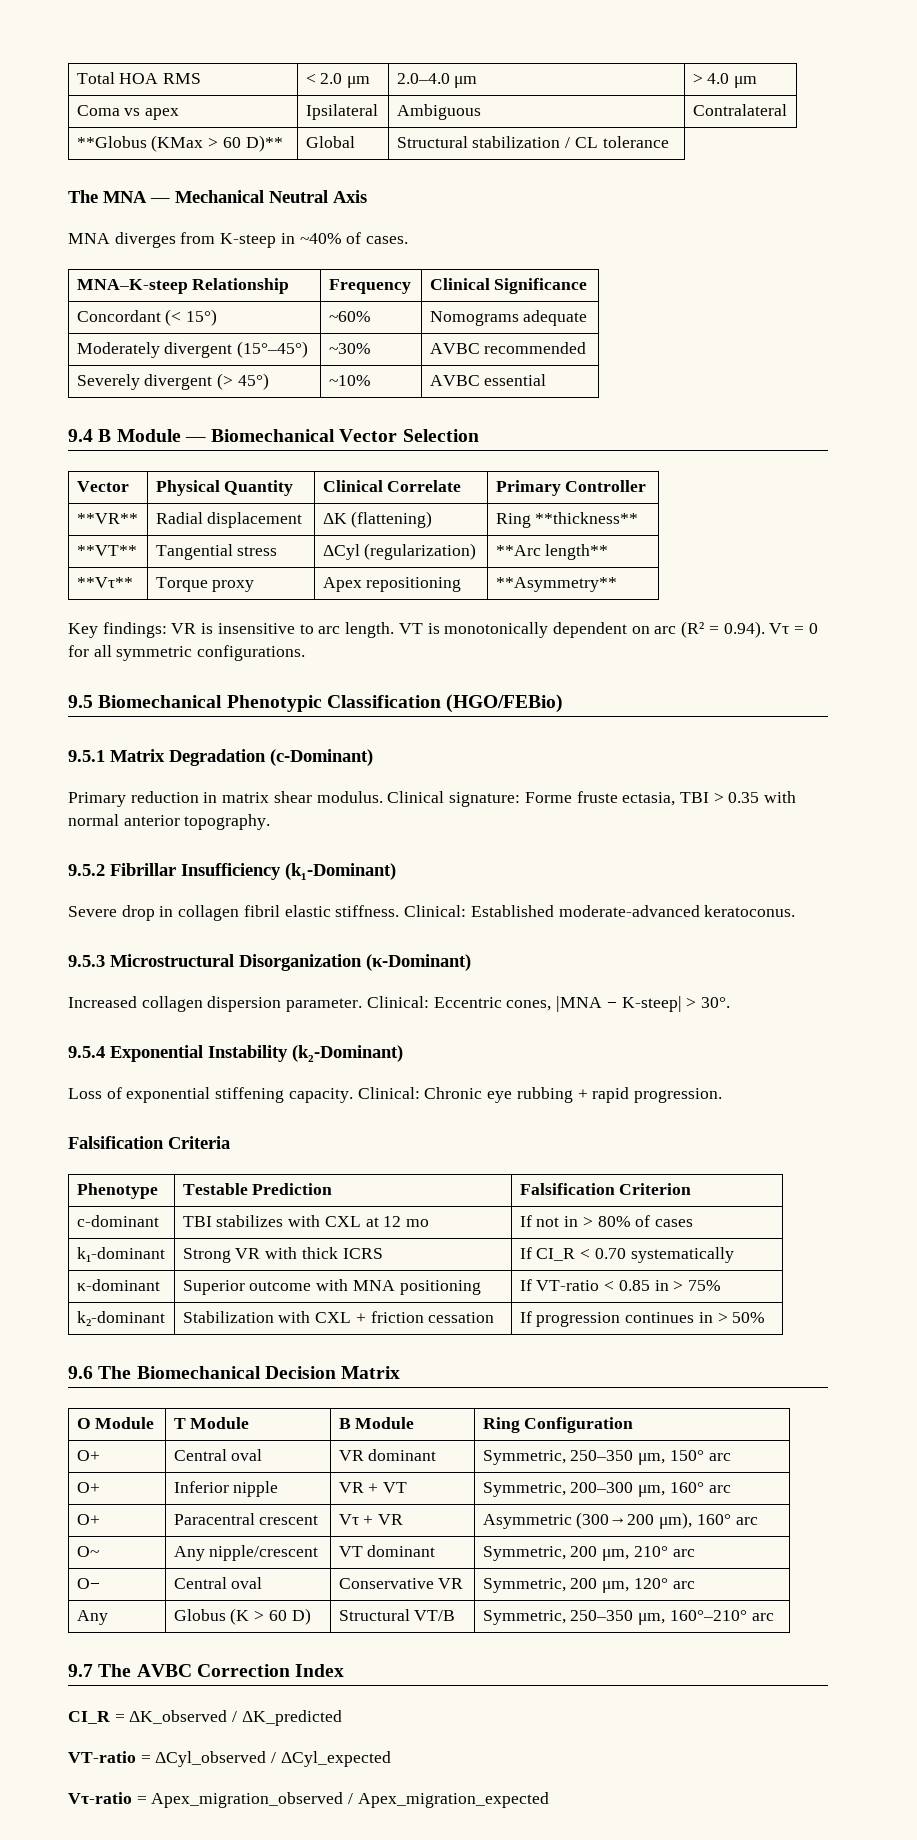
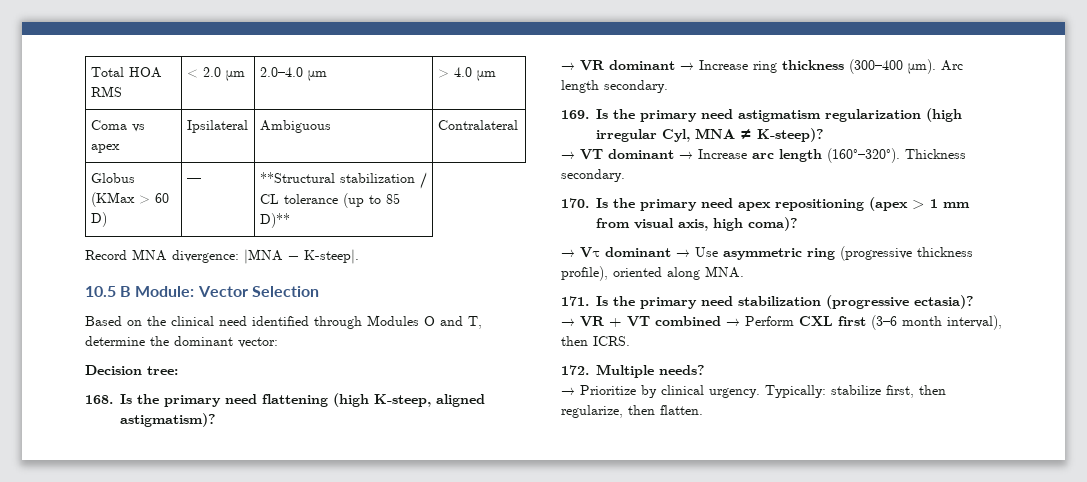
[76,136,147,148] **Globus -> [90,173,135,183] Globus
[245,135,283,152] [305,136,355,148] [396,136,468,148] D)** | Global | Structural -> [90,212,107,227] [186,178,201,183] [259,172,335,183] D) | — | **Structural
[68,190,367,203] [68,232,409,248] [76,278,290,294] [328,279,411,294] [429,278,588,294] [76,309,218,326] [328,311,371,322] [429,310,588,326] [76,341,309,358] [328,343,371,354] [429,342,587,354] [76,373,269,390] [328,375,371,386] [429,374,547,386] [68,429,479,442] [76,481,129,492] [155,480,294,496] [322,480,462,492] [495,480,647,496] [76,513,138,524] [155,512,303,528] [322,511,433,528] [495,512,639,528] [76,545,137,556] [155,544,278,560] [322,543,477,560] [495,544,609,560] [76,577,133,588] [155,577,255,592] [322,577,462,592] [495,577,617,592] [68,621,818,638] [68,645,306,661] [68,694,564,713] [68,749,373,766] [68,791,797,807] [68,814,271,830] [68,863,396,880] [68,905,796,921] [68,954,471,971] [68,996,730,1012] [68,1045,403,1062] [68,1087,722,1103] [68,1136,230,1149] [76,1183,158,1199] [182,1183,333,1195] [519,1183,692,1195] [76,1215,159,1227] [182,1215,430,1227] [519,1215,694,1227] [76,1247,165,1262] [182,1247,383,1263] [519,1247,734,1263] [76,1279,160,1291] [182,1279,481,1295] [519,1279,722,1291] [76,1311,165,1326] [182,1311,495,1323] [519,1311,766,1327] [68,1366,401,1379] [76,1417,155,1429] [173,1417,250,1429] [338,1417,415,1429] [482,1417,634,1433] [76,1450,100,1461] [173,1449,263,1461] [338,1449,437,1461] [482,1450,731,1465] [76,1482,100,1493] [173,1481,279,1497] [338,1482,408,1493] [482,1482,731,1497] [76,1514,100,1525] [173,1513,319,1525] [338,1514,404,1525] [482,1512,758,1529] [76,1546,99,1557] [173,1545,319,1561] [338,1545,436,1557] [482,1546,695,1561] [76,1578,100,1589] [173,1577,263,1589] [338,1578,464,1589] [482,1578,695,1593] [76,1610,108,1625] [173,1608,311,1625] [338,1609,456,1621] [482,1610,774,1625] [68,1664,345,1677] [68,1710,342,1726] [68,1751,391,1767] [68,1792,549,1808] // The MNA — Mechanical Neutral Axis // MNA diverges from K-steep in ~40% of cases. // MNA–K-steep Relationship | Frequency | Clinical Significance // Concordant (< 15°) | ~60% | Nomograms adequate // Moderately divergent (15°–45°) | ~30% | AVBC recommended // Severely divergent (> 45°) | ~10% | AVBC essential // 9.4 B Module — Biomechanical Vector Selection // Vector | Physical Quantity | Clinical Correlate | Primary Controller // **VR** | Radial displacement | ΔK (flattening) | Ring **thickness** // **VT** | Tangential stress | ΔCyl (regularization) | **Arc length** // **Vτ** | Torque proxy | Apex repositioning | **Asymmetry** // Key findings: VR is insensitive to arc length. VT is monotonically dependent on arc (R² = 0.94). Vτ = 0 for all symmetric configurations. // 9.5 Biomechanical Phenotypic Classification (HGO/FEBio) // 9.5.1 Matrix Degradation (c-Dominant) // Primary reduction in matrix shear modulus. Clinical signature: Forme fruste ectasia, TBI > 0.35 with normal anterior topography. // 9.5.2 Fibrillar Insufficiency (k₁-Dominant) // Severe drop in collagen fibril elastic stiffness. Clinical: Established moderate-advanced keratoconus. // 9.5.3 Microstructural Disorganization (κ-Dominant) // Increased collagen dispersion parameter. Clinical: Eccentric cones, |MNA − K-steep| > 30°. // 9.5.4 Exponential Instability (k₂-Dominant) // Loss of exponential stiffening capacity. Clinical: Chronic eye rubbing + rapid progression. // Falsification Criteria // Phenotype | Testable Prediction | Falsification Criterion // c-dominant | TBI stabilizes with CXL at 12 mo | If not in > 80% of cases // k₁-dominant | Strong VR with thick ICRS | If CI_R < 0.70 systematically // κ-dominant | Superior outcome with MNA positioning | If VT-ratio < 0.85 in > 75% // k₂-dominant | Stabilization with CXL + friction cessation | If progression continues in > 50% // 9.6 The Biomechanical Decision Matrix // O Module | T Module | B Module | Ring Configuration // O+ | Central oval | VR dominant | Symmetric, 250–350 μm, 150° arc // O+ | Inferior nipple | VR + VT | Symmetric, 200–300 μm, 160° arc // O+ | Paracentral crescent | Vτ + VR | Asymmetric (300→200 μm), 160° arc // O~ | Any nipple/crescent | VT dominant | Symmetric, 200 μm, 210° arc // O− | Central oval | Conservative VR | Symmetric, 200 μm, 120° arc // Any | Globus (K > 60 D) | Structural VT/B | Symmetric, 250–350 μm, 160°–210° arc // 9.7 The AVBC Correction Index // CI_R = ΔK_observed / ΔK_predicted // VT-ratio = ΔCyl_observed / ΔCyl_expected // Vτ-ratio = Apex_migration_observed / Apex_migration_expected -> [342,193,400,208] [259,213,290,228] [85,249,359,264] [85,286,319,297] [85,315,482,329] [85,336,278,348] [85,365,178,375] [85,393,485,407] [120,413,216,427] [561,59,963,74] [561,80,668,93] [561,108,962,122] [596,128,824,142] [561,148,966,163] [561,169,625,182] [561,197,970,211] [596,217,798,231] [561,246,973,261] [561,266,744,281] [561,295,974,309] [561,315,1002,330] [561,336,630,346] [561,364,705,378] [561,385,946,398] [561,405,703,418] (up to 85 D)** // Record MNA divergence: |MNA − K-steep|. // 10.5 B Module: Vector Selection // Based on the clinical need identified through Modules O and T, determine the dominant vector: // Decision tree: // 168. Is the primary need flattening (high K-steep, aligned astigmatism)? // → VR dominant → Increase ring thickness (300–400 μm). Arc length secondary. // 169. Is the primary need astigmatism regularization (high irregular Cyl, MNA ≠ K-steep)? // → VT dominant → Increase arc length (160°–320°). Thickness secondary. // 170. Is the primary need apex repositioning (apex > 1 mm from visual axis, high coma)? // → Vτ dominant → Use asymmetric ring (progressive thickness profile), oriented along MNA. // 171. Is the primary need stabilization (progressive ectasia)? // → VR + VT combined → Perform CXL first (3–6 month interval), then ICRS. // 172. Multiple needs? // → Prioritize by clinical urgency. Typically: stabilize first, then regularize, then flatten.

